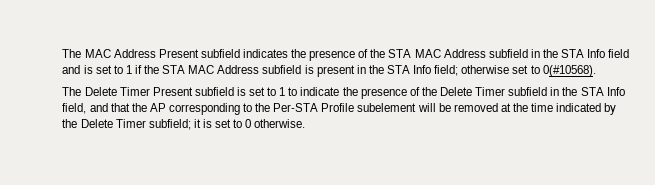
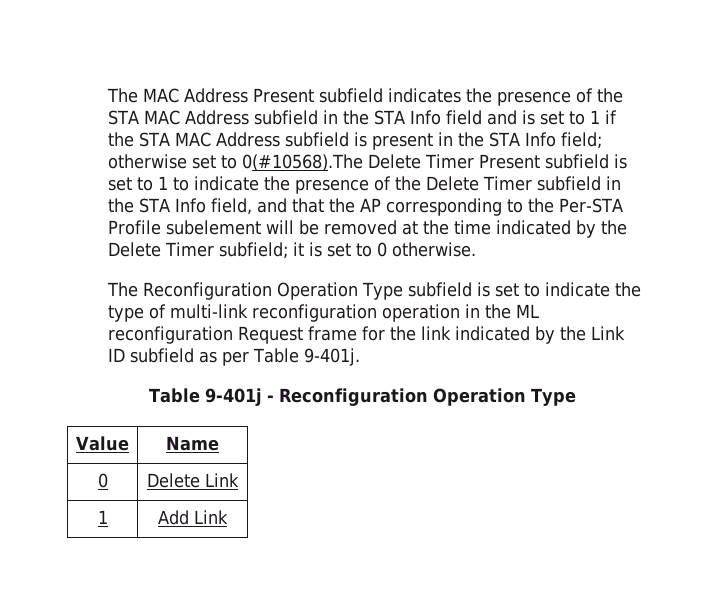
[542,65,596,77] [62,87,82,96] 0(#10568). // The -> [241,154,363,171] 0(#10568).The
(306, 123) none -> [106,282,641,300] [107,304,539,322] [107,326,625,344] [107,348,360,366] [148,388,576,406] [76,436,130,451] [166,436,219,451] [97,473,108,488] [147,473,239,488] [97,510,108,524] [158,510,228,525] // The Reconfiguration Operation Type subfield is set to indicate the type of multi-link reconfiguration operation in the ML reconfiguration Request frame for the link indicated by the Link ID subfield as per Table 9-401j. // Table 9-401j - Reconfiguration Operation Type // Value | Name // 0 | Delete Link // 1 | Add Link

